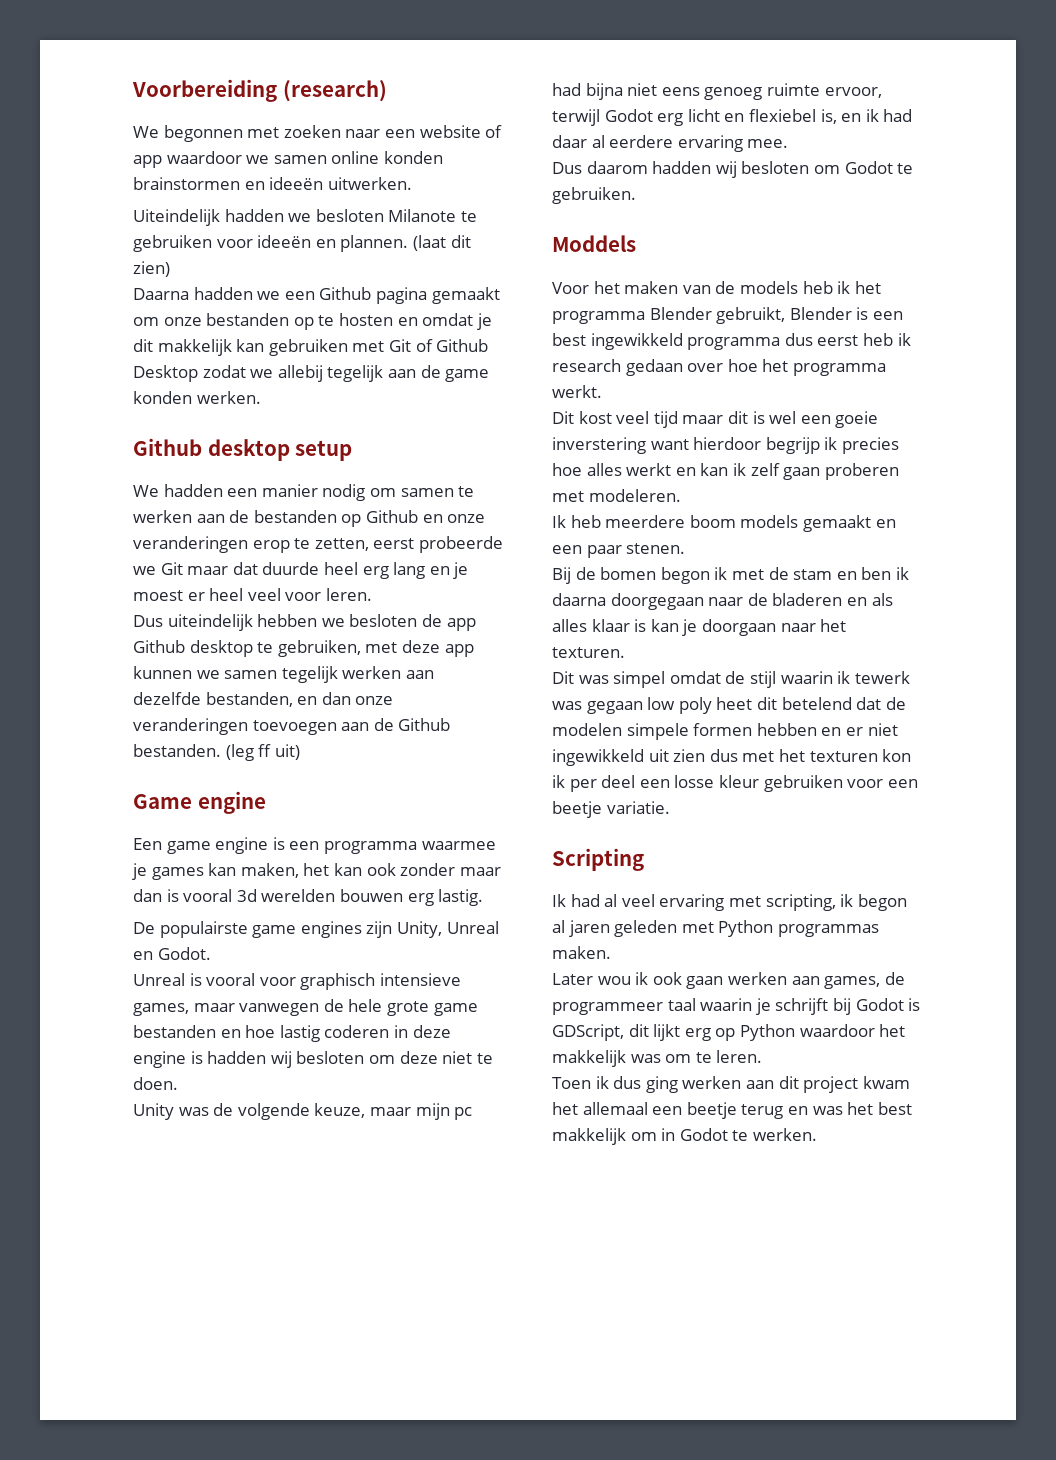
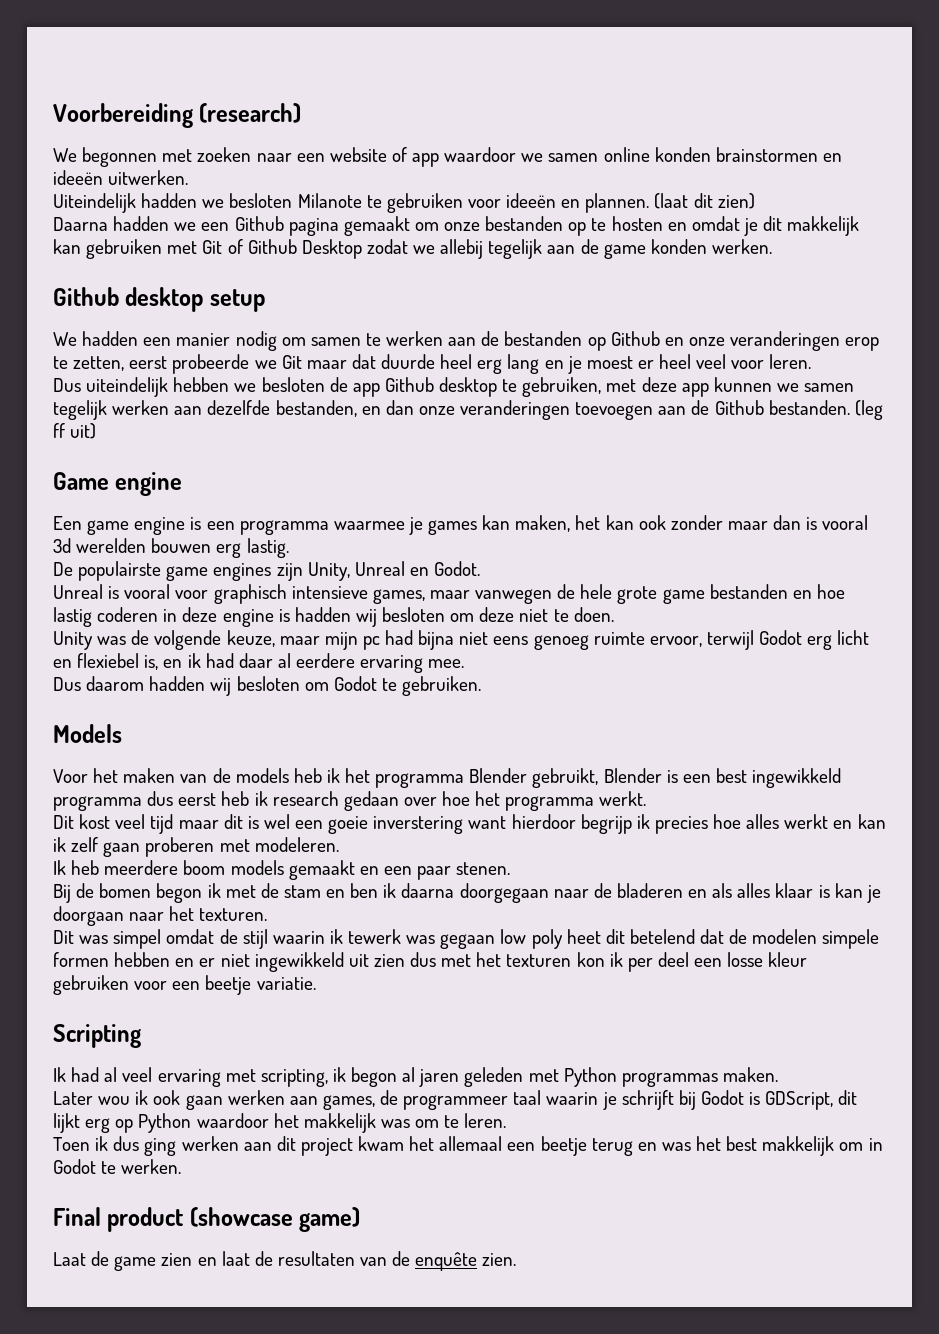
[552,235,636,252] Moddels -> [53,724,122,743] Models
(817, 1134) none -> [53,1207,361,1232] [53,1251,517,1271] // Final product (showcase game) // Laat de game zien en laat de resultaten van de enquête zien.

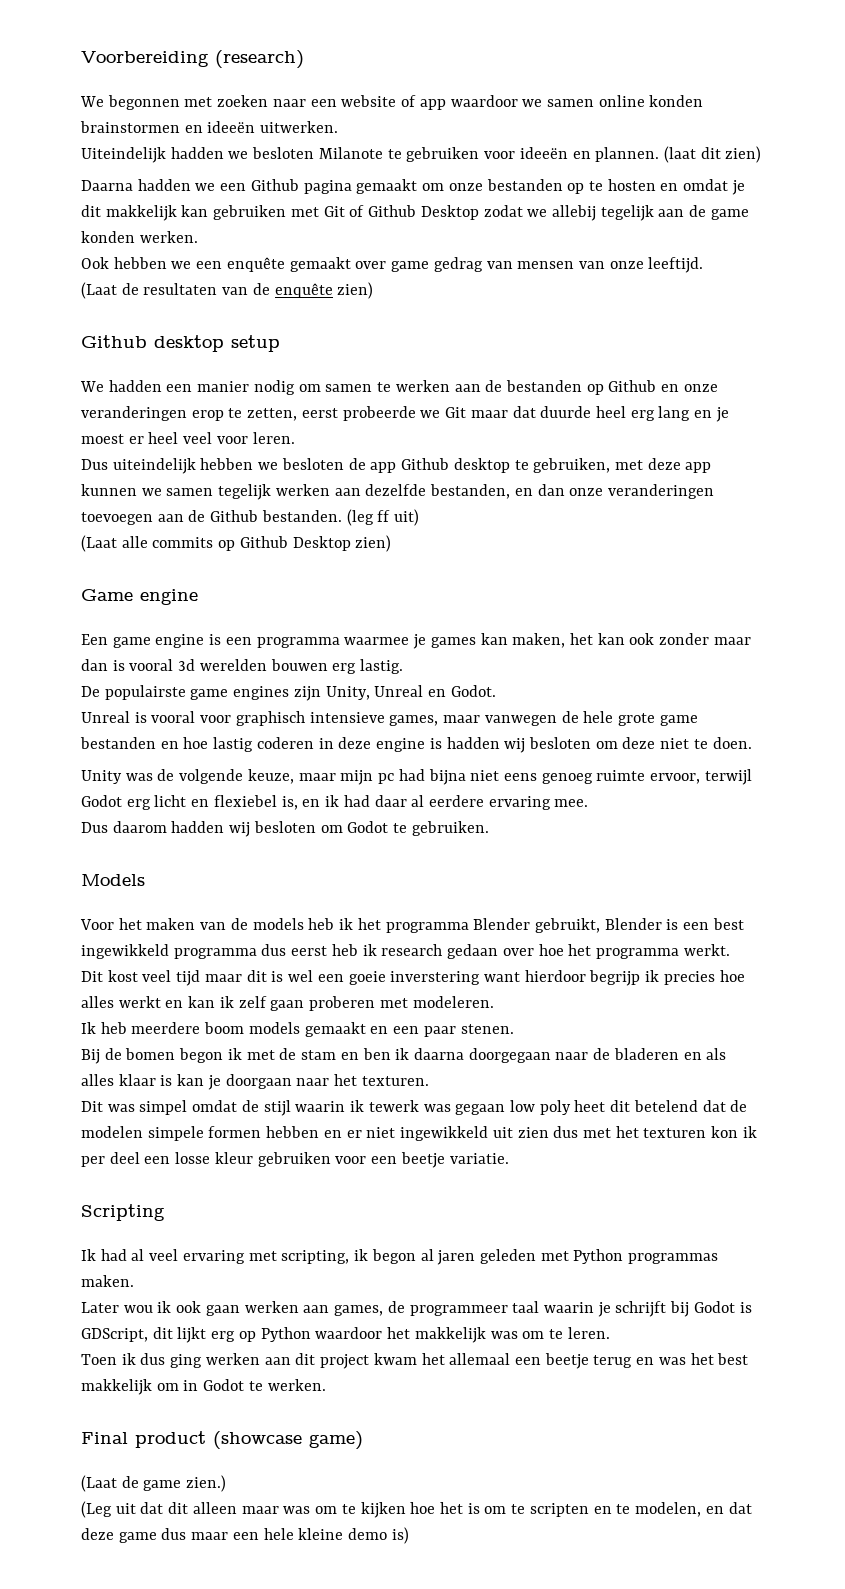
(772, 246) none -> [81,257,704,273] [81,282,374,299] // Ook hebben we een enquête gemaakt over game gedrag van mensen van onze leeftijd. // (Laat de resultaten van de enquête zien)
(97, 431) none -> [81,535,392,552] // (Laat alle commits op Github Desktop zien)
[53,1251,517,1271] Laat de game zien en laat de resultaten van de enquête zien. -> [81,1475,227,1492] [81,1501,752,1518] [81,1527,409,1544] (Laat de game zien.) // (Leg uit dat dit alleen maar was om te kijken hoe het is om te scripten en te modelen, en dat deze game dus maar een hele kleine demo is)

